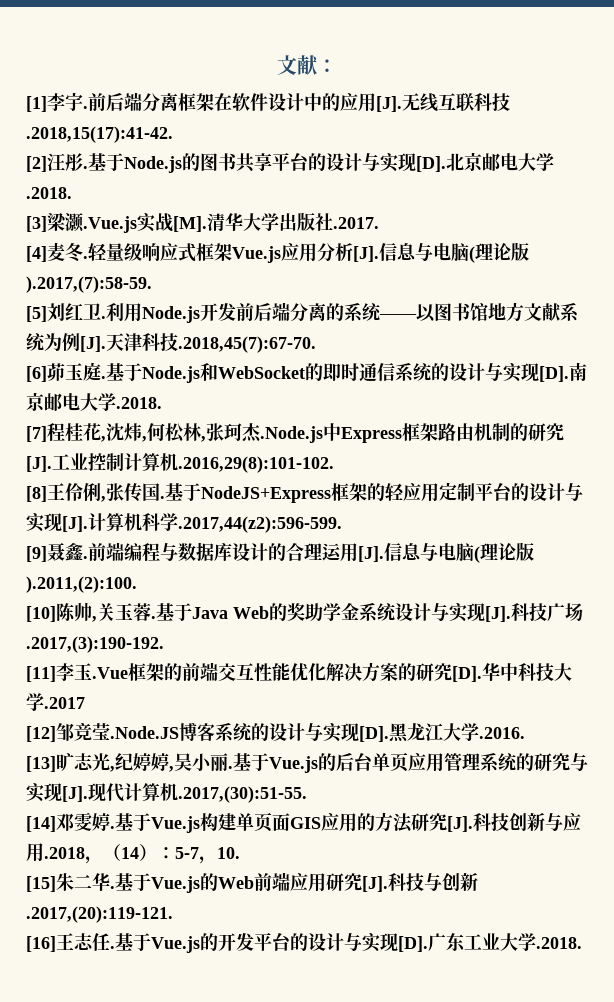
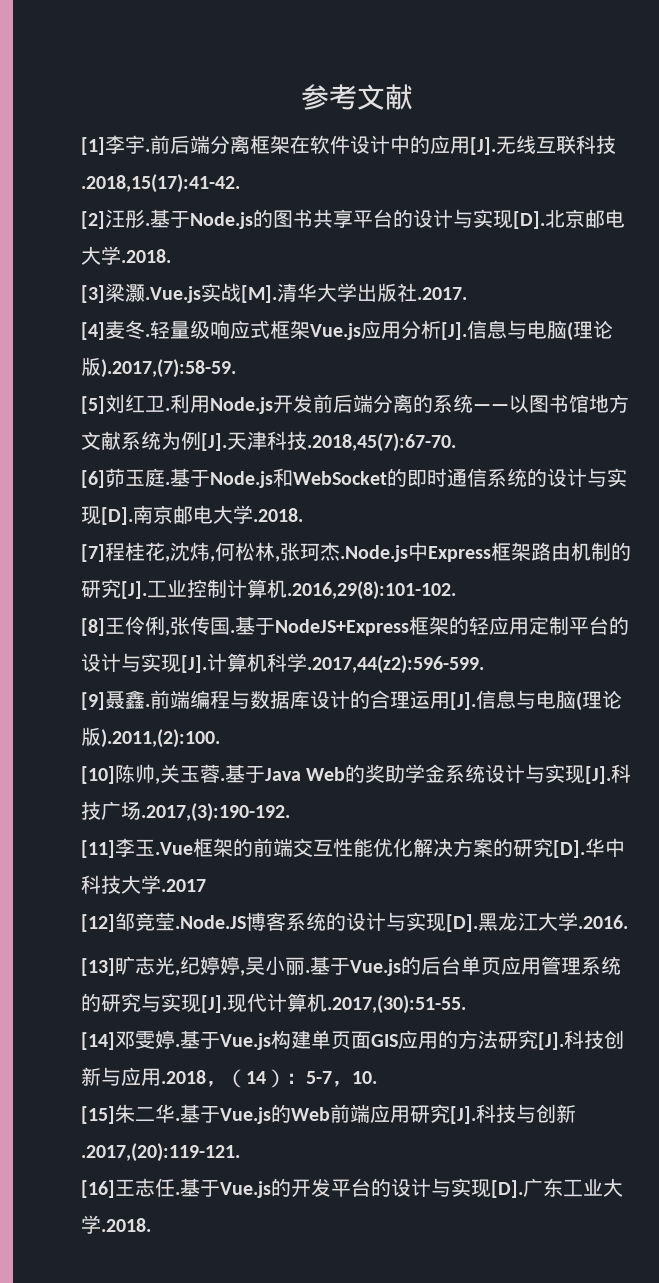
[277,55,337,75] 文献： -> [300,84,413,110] 参考文献

